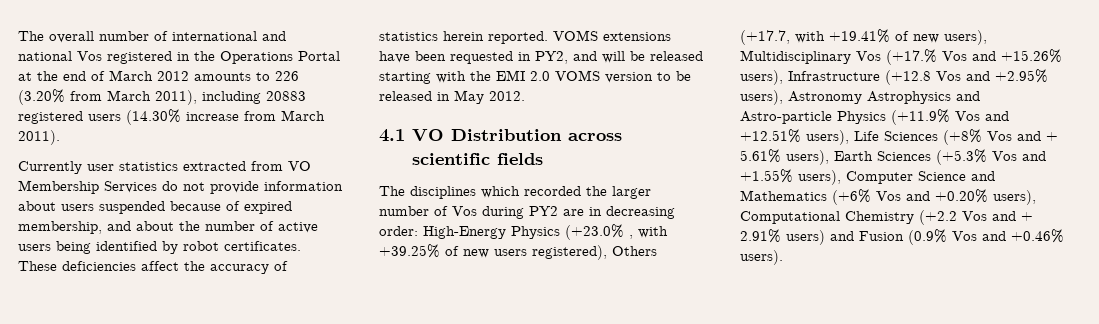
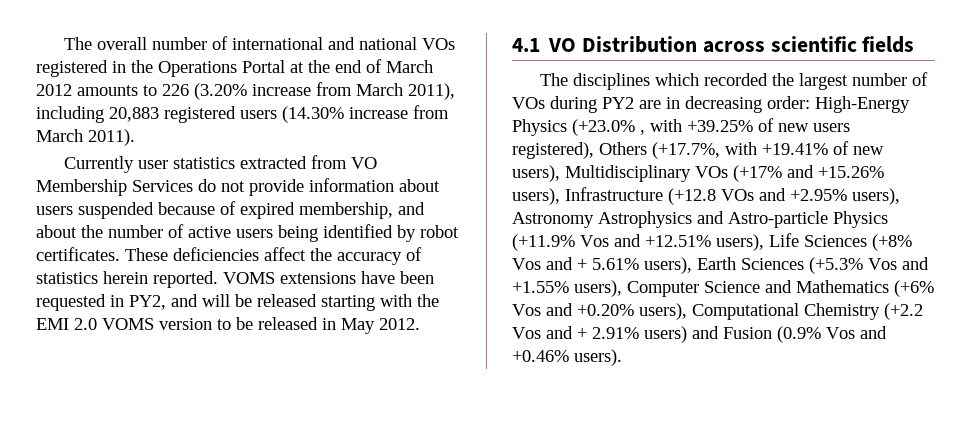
[77,51,102,61] Vos -> [422,38,456,50] VOs
(65, 97) none -> [252,84,311,96] increase
[266,91,306,101] 20883 -> [109,107,159,122] 20,883
[612,186,651,199] [379,206,477,216] larger number of Vos -> [799,72,929,90] [512,97,545,109] largest number of VOs
[740,30,790,45] (+17.7, -> [652,142,720,159] (+17.7%,
[856,49,967,65] Vos (+17.% Vos -> [695,165,782,182] VOs (+17%
[936,71,961,81] Vos -> [721,189,754,201] VOs

